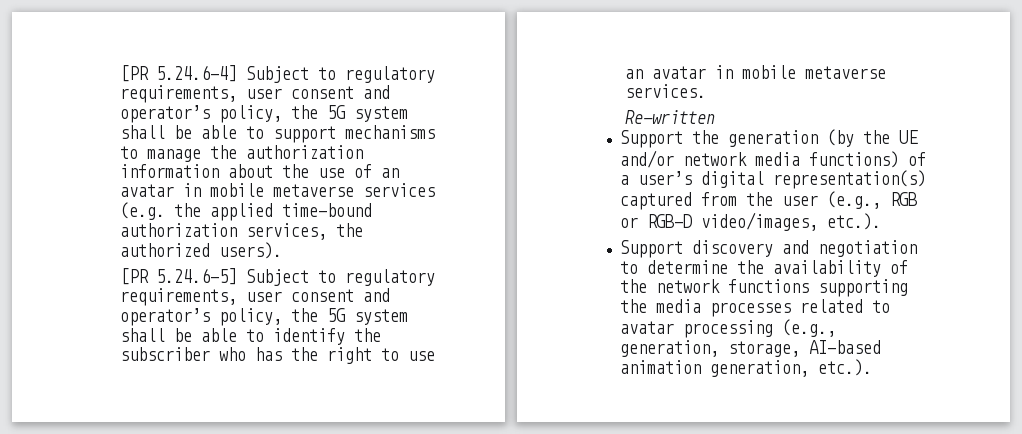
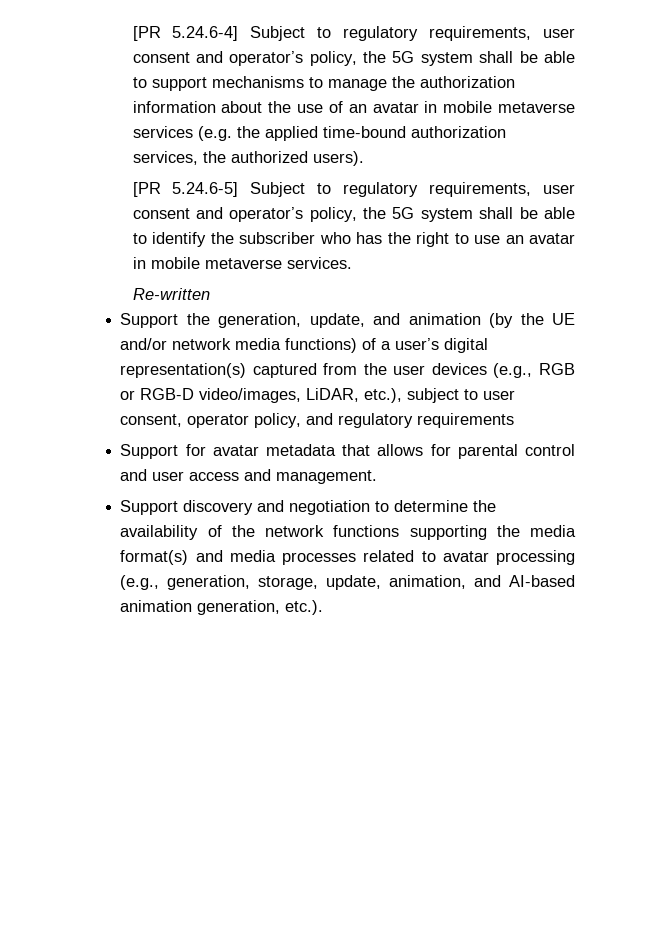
[727,130,818,147] generation -> [218,313,481,328] generation, update, and animation
(818, 200) none -> [431,363,487,375] devices
[826,213,881,230] etc.). -> [306,388,516,403] [120,413,515,428] [120,444,575,459] [120,469,378,484] LiDAR, etc.), subject to user consent, operator policy, and regulatory requirements // Support for avatar metadata that allows for parental control and user access and management.
(701, 306) none -> [120,550,276,565] format(s) and media
(800, 349) none -> [326,575,502,590] update, animation, and

